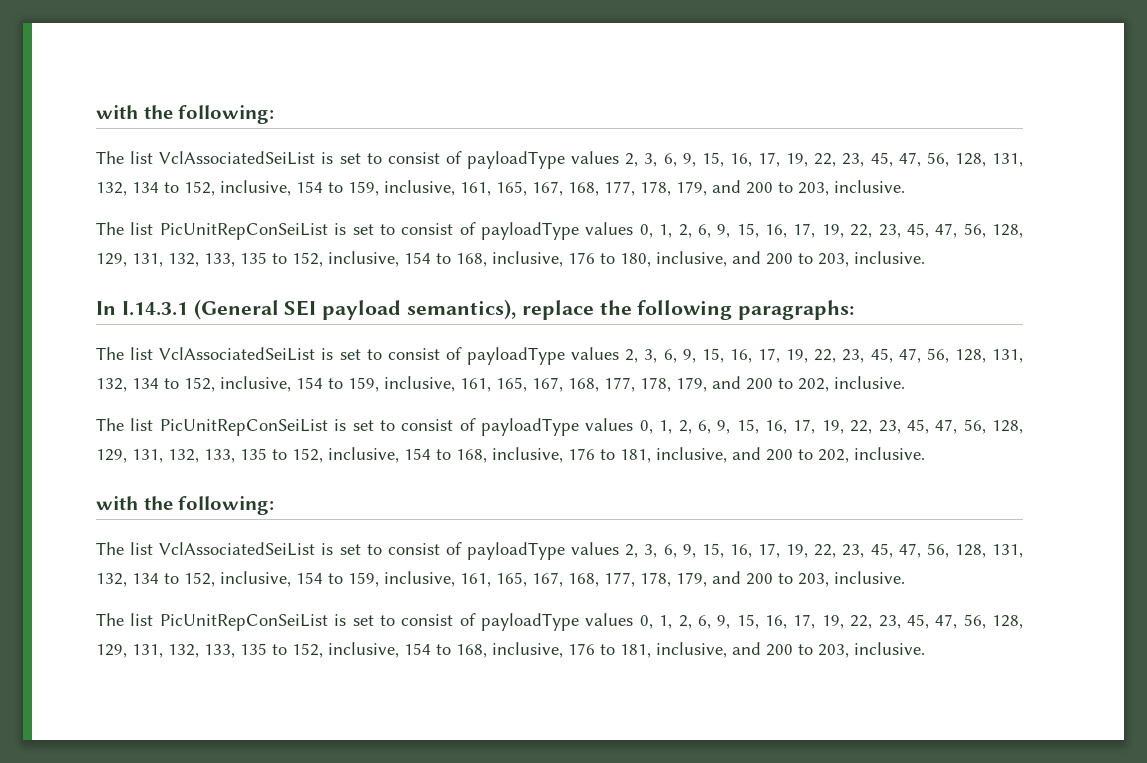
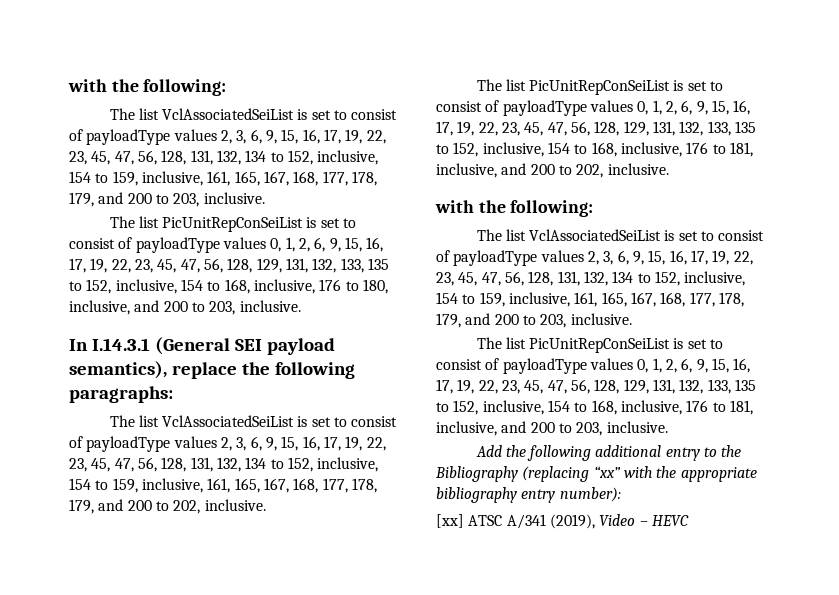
(925, 648) none -> [475,445,742,461] [435,466,757,482] [436,487,621,503] [436,514,689,529] // Add the following additional entry to the Bibliography (replacing “xx” with the appropriate bibliography entry number): // [xx] ATSC A/341 (2019), Video – HEVC

